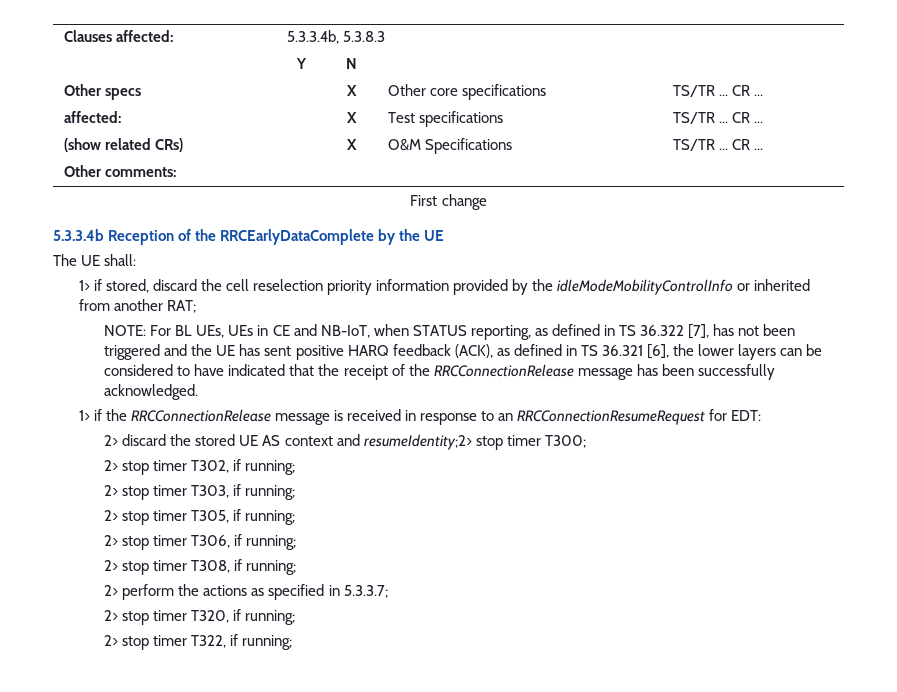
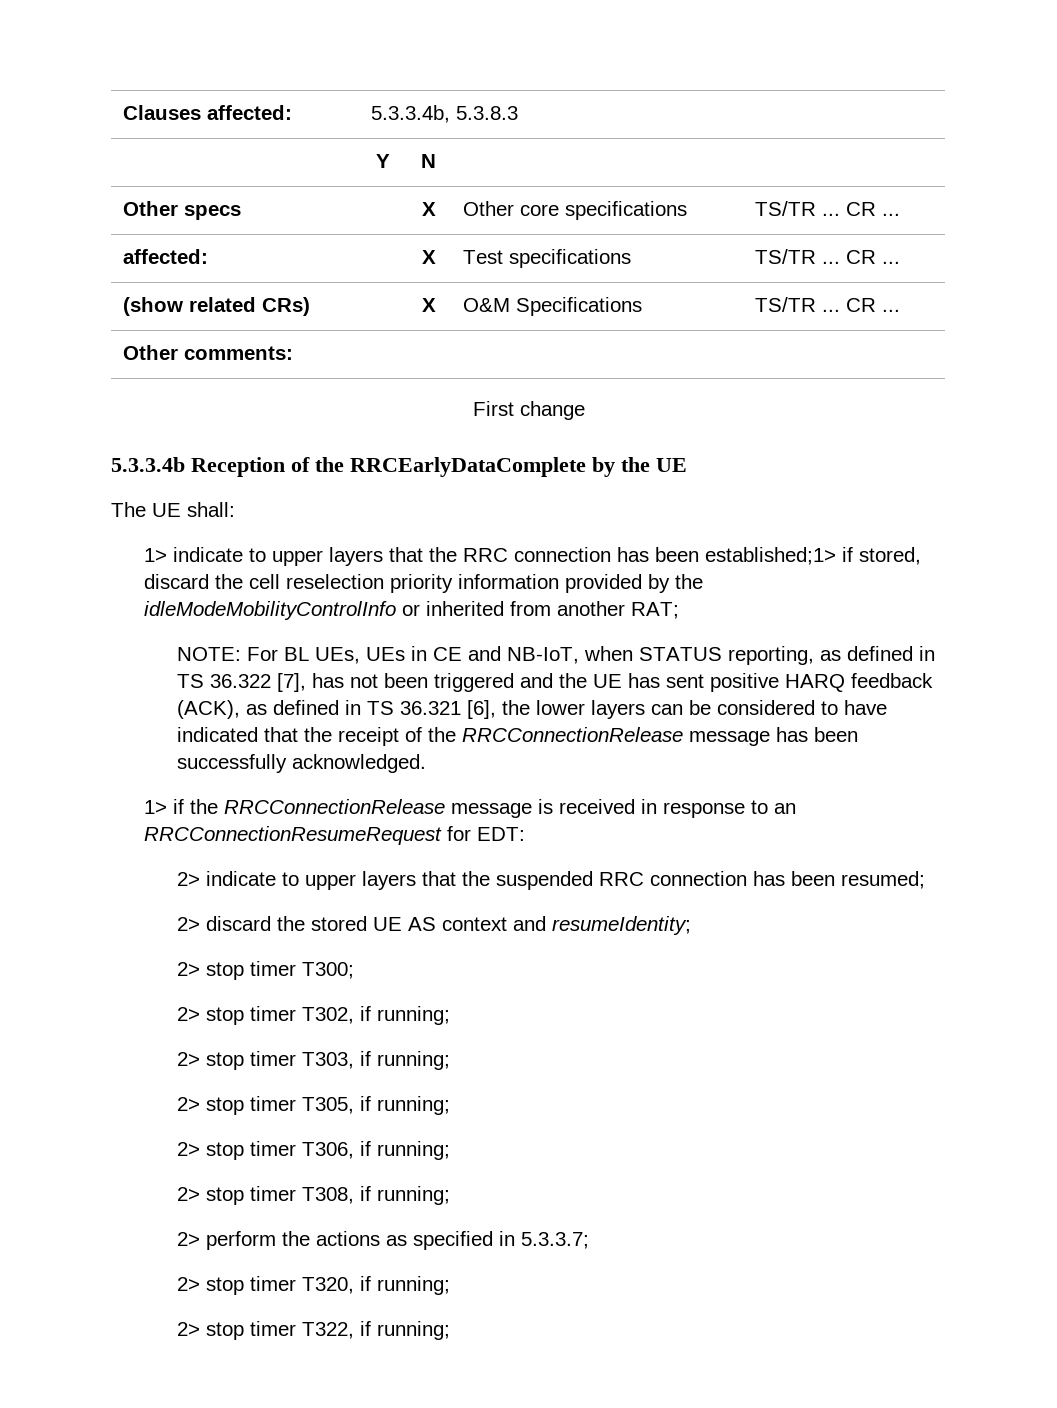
(90, 285) none -> [172,547,836,566] indicate to upper layers that the RRC connection has been established;1>
(762, 415) none -> [176,871,925,890] // 2> indicate to upper layers that the suspended RRC connection has been resumed;
[363,434,472,450] resumeIdentity;2> -> [551,916,691,935] [176,962,200,976] resumeIdentity; // 2>

